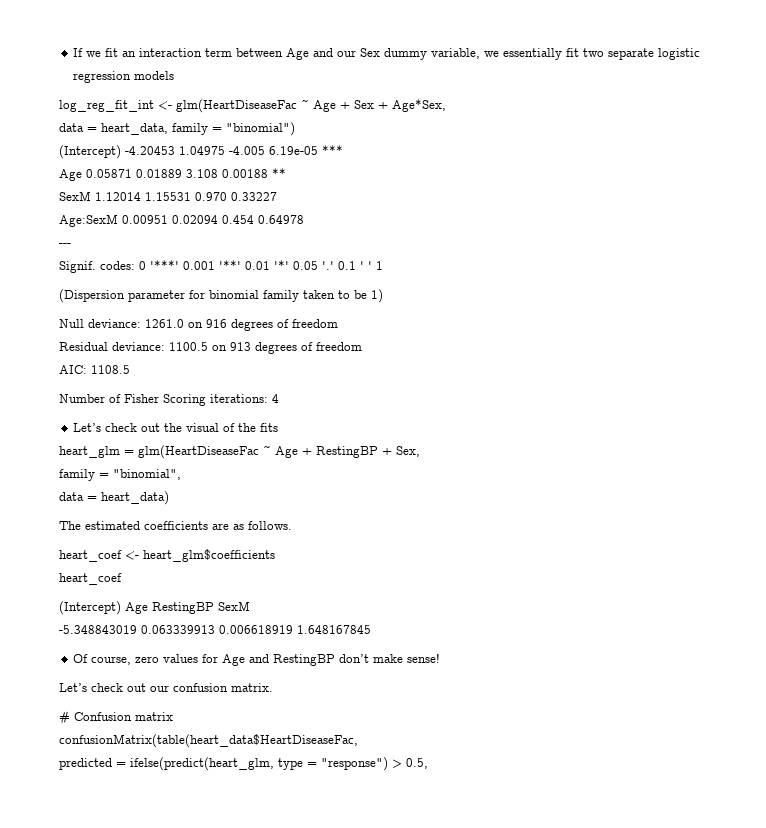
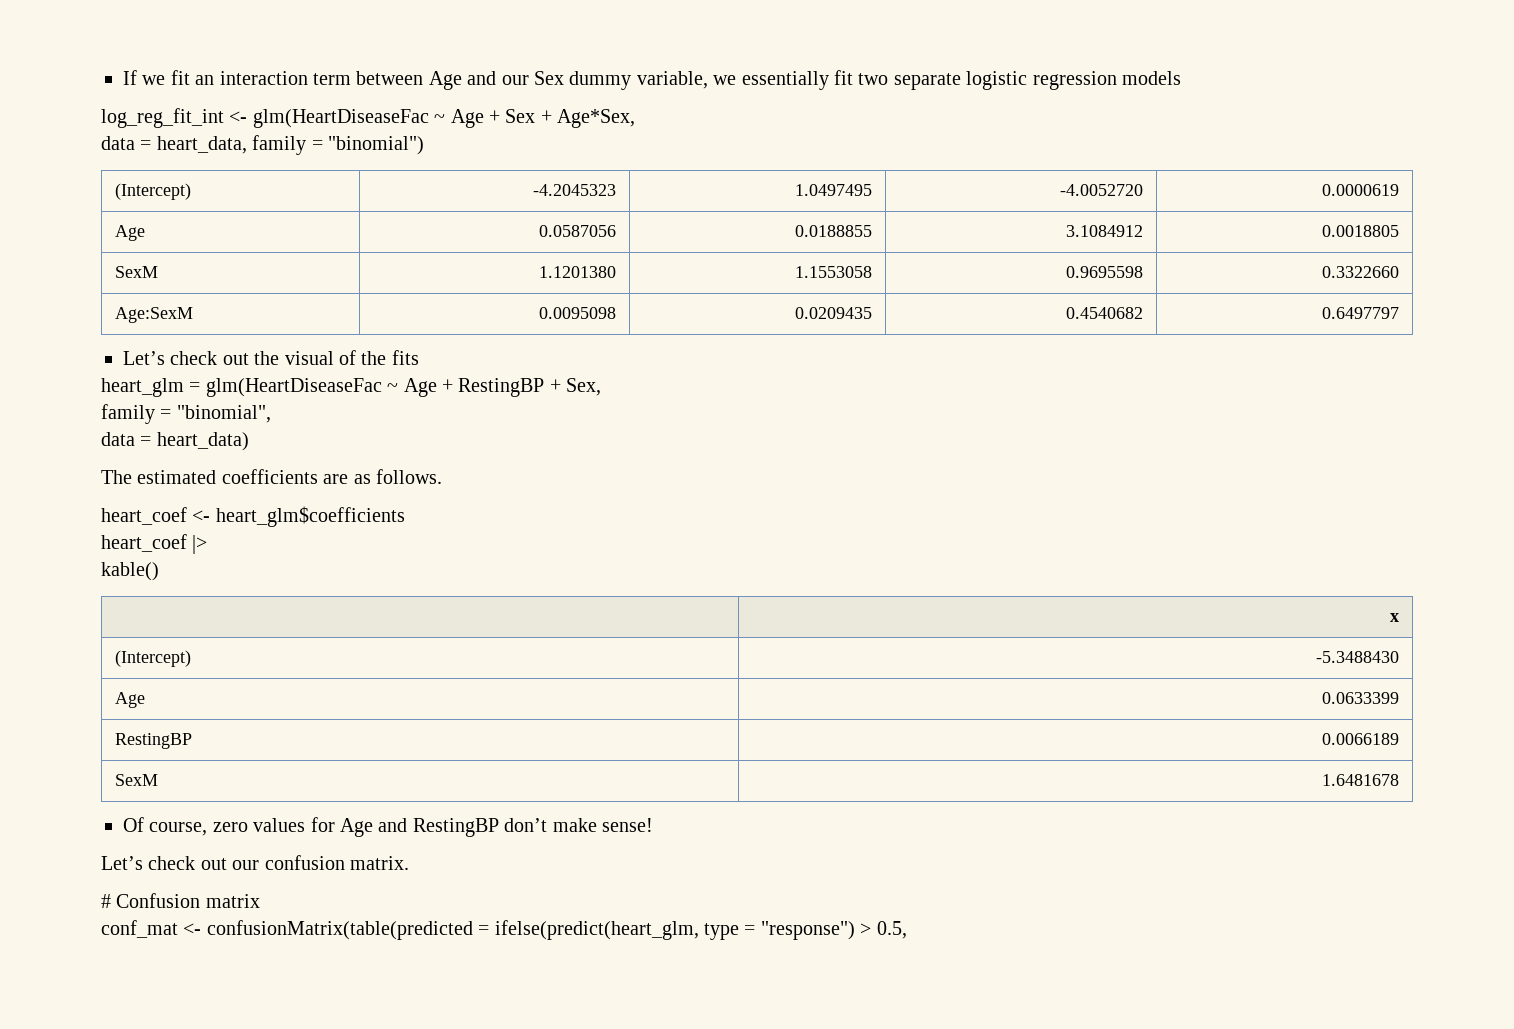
[59,145,343,159] [59,168,286,181] [59,191,277,201] [59,214,304,227] [59,243,71,247] [59,260,383,273] [59,289,383,303] [59,319,338,331] [59,342,362,354] [59,365,130,374] [59,394,279,406] // (Intercept) -4.20453 1.04975 -4.005 6.19e-05 *** // Age 0.05871 0.01889 3.108 0.00188 ** // SexM 1.12014 1.15531 0.970 0.33227 // Age:SexM 0.00951 0.02094 0.454 0.64978 // --- // Signif. codes: 0 '***' 0.001 '**' 0.01 '*' 0.05 '.' 0.1 ' ' 1 // (Dispersion parameter for binomial family taken to be 1) // Null deviance: 1261.0 on 916 degrees of freedom // Residual deviance: 1100.5 on 913 degrees of freedom // AIC: 1108.5 // Number of Fisher Scoring iterations: 4 -> [114,183,191,200] [533,184,617,196] [795,184,873,196] [1060,184,1144,196] [1322,184,1400,196] [114,225,145,241] [539,225,617,237] [795,225,873,237] [1066,225,1144,237] [1322,225,1400,237] [114,266,158,278] [539,266,617,278] [795,266,873,278] [1066,266,1144,278] [1322,266,1400,278] [114,307,193,323] [539,307,617,319] [795,307,873,319] [1066,307,1144,319] [1322,307,1400,319] // (Intercept) | -4.2045323 | 1.0497495 | -4.0052720 | 0.0000619 // Age | 0.0587056 | 0.0188855 | 3.1084912 | 0.0018805 // SexM | 1.1201380 | 1.1553058 | 0.9695598 | 0.3322660 // Age:SexM | 0.0095098 | 0.0209435 | 0.4540682 | 0.6497797
[59,601,250,615] [59,625,371,634] // (Intercept) Age RestingBP SexM // -5.348843019 0.063339913 0.006618919 1.648167845 -> [192,535,208,554] [101,562,159,581] [1390,613,1400,622] [114,650,191,667] [1316,651,1400,663] [114,692,145,708] [1322,692,1400,704] [114,733,192,749] [1322,733,1400,745] [114,774,158,786] [1322,774,1400,786] |> // kable() // | x // (Intercept) | -5.3488430 // Age | 0.0633399 // RestingBP | 0.0066189 // SexM | 1.6481678
[59,734,358,748] [59,758,112,770] confusionMatrix(table(heart_data$HeartDiseaseFac, // predicted -> [101,920,473,940] conf_mat <- confusionMatrix(table(predicted

